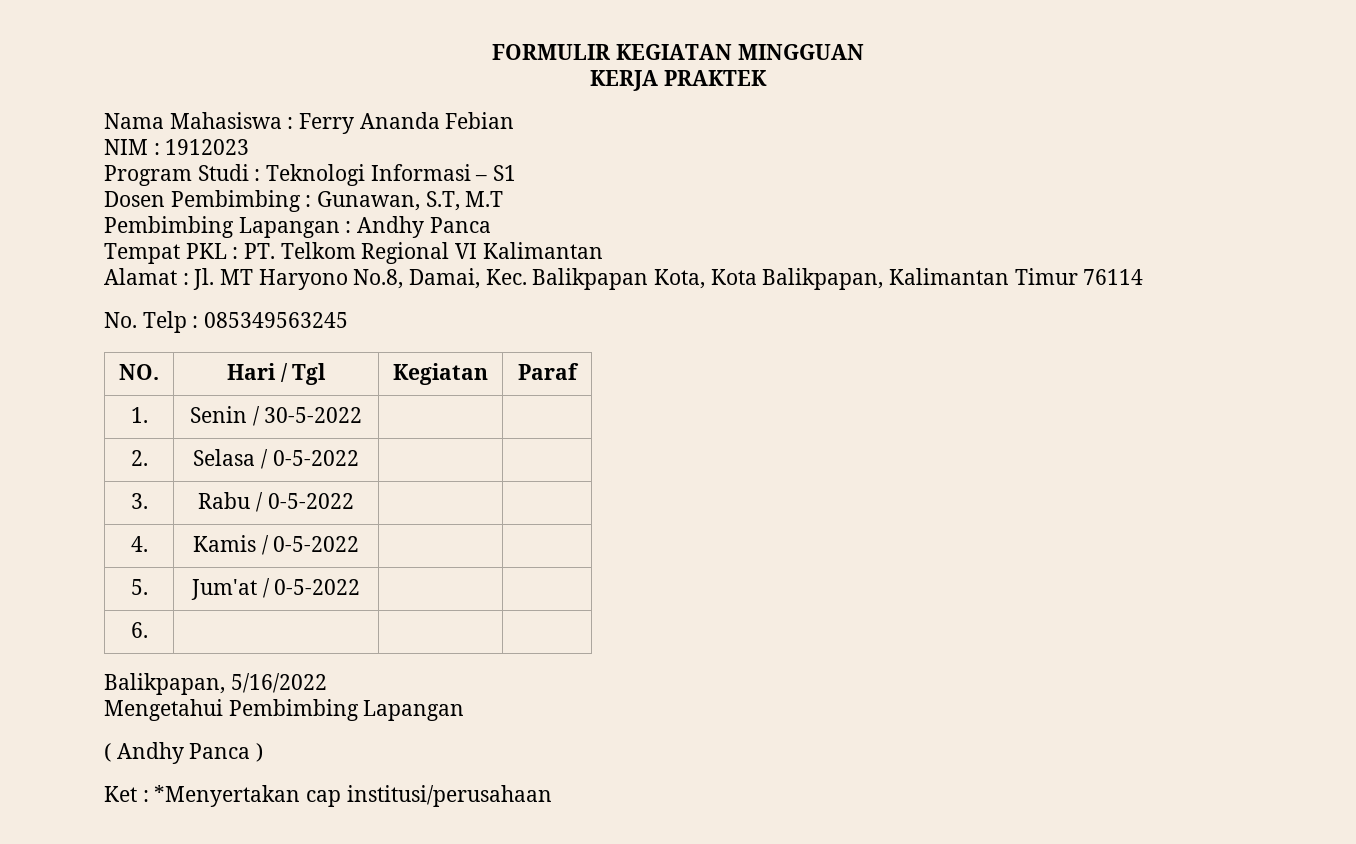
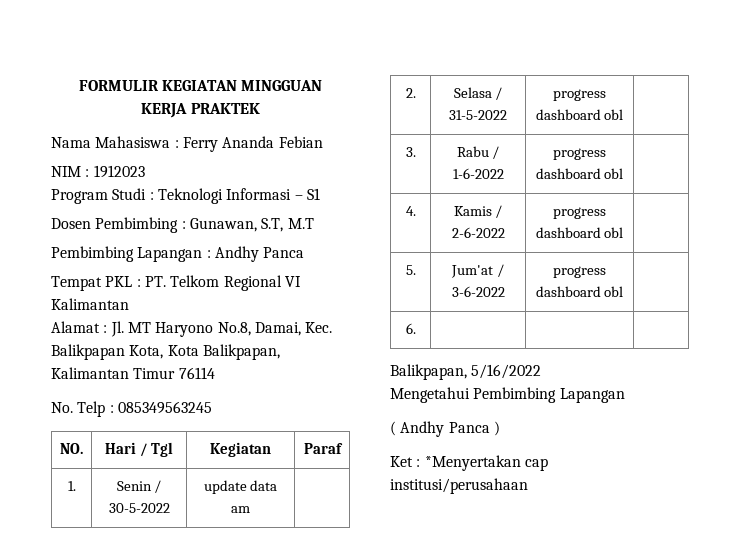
(363, 415) none -> [203,480,278,494] [231,506,250,513] update data am
[272,450,359,466] 0-5-2022 | -> [449,110,507,120] [553,89,606,101] [535,109,624,120] 31-5-2022 | progress dashboard obl
[267,493,354,509] 0-5-2022 | -> [452,168,504,179] [553,148,606,160] [535,168,624,179] 1-6-2022 | progress dashboard obl
[273,536,360,552] 0-5-2022 | -> [451,227,505,238] [553,207,606,219] [535,227,624,238] 2-6-2022 | progress dashboard obl
[274,579,361,595] 0-5-2022 | -> [451,286,505,297] [553,266,606,278] [535,286,624,297] 3-6-2022 | progress dashboard obl

